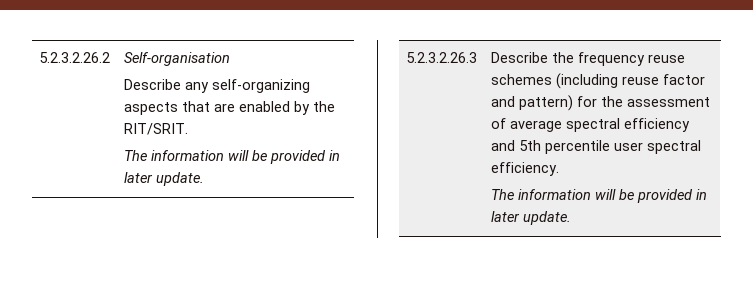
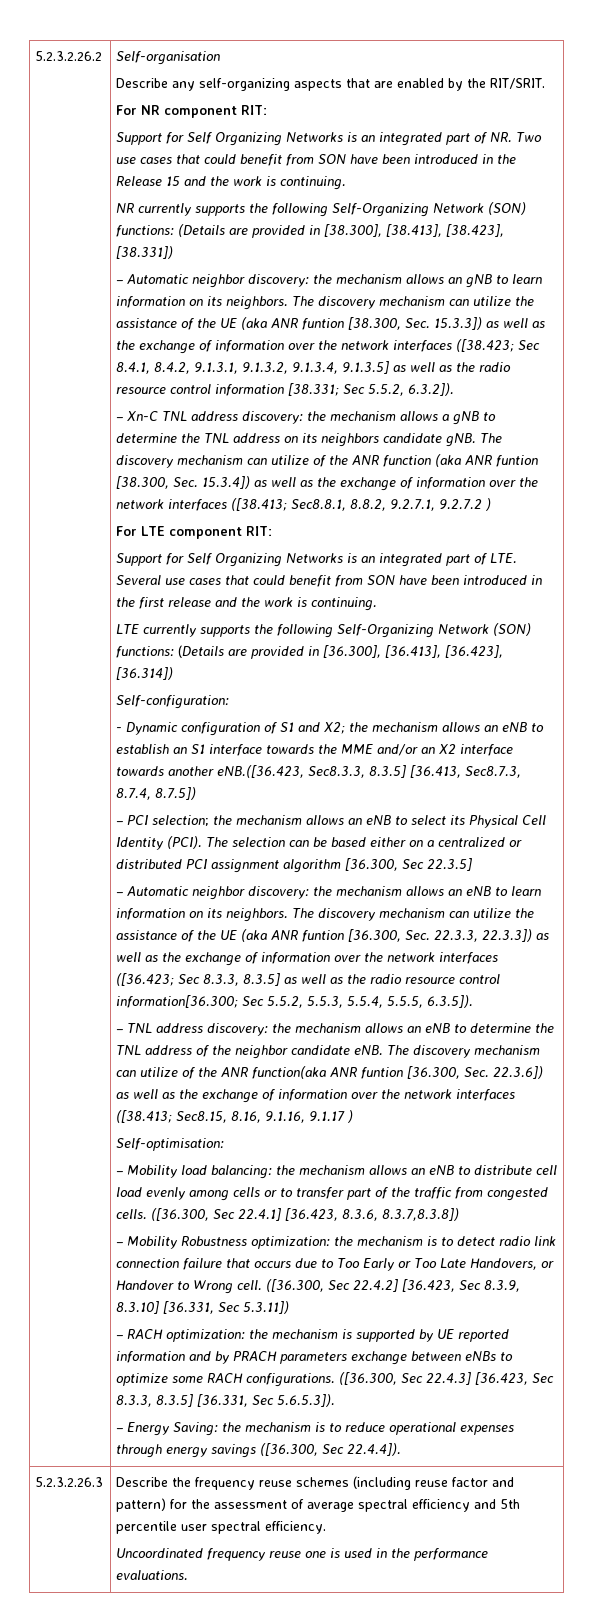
[123,150,340,164] [123,172,204,186] The information will be provided in later update. -> [116,105,268,118] [116,132,543,146] [116,154,517,166] [116,176,347,190] [116,202,527,217] [116,224,505,238] [116,246,174,259] [116,274,543,288] [116,296,535,310] [116,317,546,330] [116,339,541,354] [116,361,512,374] [116,383,455,396] [116,411,497,425] [116,433,503,447] [116,454,539,468] [116,476,539,491] [116,498,492,511] [116,526,273,539] [116,553,518,567] [116,575,543,587] [116,597,378,611] [116,623,532,638] [116,645,504,659] [116,667,174,680] [116,695,230,709] [116,722,545,736] [116,744,514,756] [116,765,522,778] [116,787,197,800] [116,815,547,828] [116,836,523,850] [116,858,473,873] [116,886,542,900] [116,908,535,922] [116,929,550,942] [116,952,499,966] [116,973,501,986] [116,995,474,1008] [116,1023,555,1036] [116,1045,541,1059] [116,1066,544,1079] [116,1089,516,1103] [116,1110,354,1123] [116,1138,225,1151] [116,1165,558,1179] [116,1187,549,1201] [116,1208,460,1221] [116,1236,557,1249] [116,1258,555,1271] [116,1279,521,1294] [116,1301,290,1314] [116,1329,510,1342] [116,1351,514,1365] [116,1372,555,1387] [116,1394,336,1407] [116,1422,515,1436] [116,1443,402,1458] For NR component RIT: // Support for Self Organizing Networks is an integrated part of NR. Two use cases that could benefit from SON have been introduced in the Release 15 and the work is continuing. // NR currently supports the following Self-Organizing Network (SON) functions: (Details are provided in [38.300], [38.413], [38.423], [38.331]) // – Automatic neighbor discovery: the mechanism allows an gNB to learn information on its neighbors. The discovery mechanism can utilize the assistance of the UE (aka ANR funtion [38.300, Sec. 15.3.3]) as well as the exchange of information over the network interfaces ([38.423; Sec 8.4.1, 8.4.2, 9.1.3.1, 9.1.3.2, 9.1.3.4, 9.1.3.5] as well as the radio resource control information [38.331; Sec 5.5.2, 6.3.2]). // – Xn-C TNL address discovery: the mechanism allows a gNB to determine the TNL address on its neighbors candidate gNB. The discovery mechanism can utilize of the ANR function (aka ANR funtion [38.300, Sec. 15.3.4]) as well as the exchange of information over the network interfaces ([38.413; Sec8.8.1, 8.8.2, 9.2.7.1, 9.2.7.2 ) // For LTE component RIT: // Support for Self Organizing Networks is an integrated part of LTE. Several use cases that could benefit from SON have been introduced in the first release and the work is continuing. // LTE currently supports the following Self-Organizing Network (SON) functions: (Details are provided in [36.300], [36.413], [36.423], [36.314]) // Self-configuration: // - Dynamic configuration of S1 and X2; the mechanism allows an eNB to establish an S1 interface towards the MME and/or an X2 interface towards another eNB.([36.423, Sec8.3.3, 8.3.5] [36.413, Sec8.7.3, 8.7.4, 8.7.5]) // – PCI selection; the mechanism allows an eNB to select its Physical Cell Identity (PCI). The selection can be based either on a centralized or distributed PCI assignment algorithm [36.300, Sec 22.3.5] // – Automatic neighbor discovery: the mechanism allows an eNB to learn information on its neighbors. The discovery mechanism can utilize the assistance of the UE (aka ANR funtion [36.300, Sec. 22.3.3, 22.3.3]) as well as the exchange of information over the network interfaces ([36.423; Sec 8.3.3, 8.3.5] as well as the radio resource control information[36.300; Sec 5.5.2, 5.5.3, 5.5.4, 5.5.5, 6.3.5]). // – TNL address discovery: the mechanism allows an eNB to determine the TNL address of the neighbor candidate eNB. The discovery mechanism can utilize of the ANR function(aka ANR funtion [36.300, Sec. 22.3.6]) as well as the exchange of information over the network interfaces ([38.413; Sec8.15, 8.16, 9.1.16, 9.1.17 ) // Self-optimisation: // – Mobility load balancing: the mechanism allows an eNB to distribute cell load evenly among cells or to transfer part of the traffic from congested cells. ([36.300, Sec 22.4.1] [36.423, 8.3.6, 8.3.7,8.3.8]) // – Mobility Robustness optimization: the mechanism is to detect radio link connection failure that occurs due to Too Early or Too Late Handovers, or Handover to Wrong cell. ([36.300, Sec 22.4.2] [36.423, Sec 8.3.9, 8.3.10] [36.331, Sec 5.3.11]) // – RACH optimization: the mechanism is supported by UE reported information and by PRACH parameters exchange between eNBs to optimize some RACH configurations. ([36.300, Sec 22.4.3] [36.423, Sec 8.3.3, 8.3.5] [36.331, Sec 5.6.5.3]). // – Energy Saving: the mechanism is to reduce operational expenses through energy savings ([36.300, Sec 22.4.4]).
[490,189,707,203] [490,211,571,225] The information will be provided in later update. -> [116,1548,489,1561] [116,1570,189,1581] Uncoordinated frequency reuse one is used in the performance evaluations.

